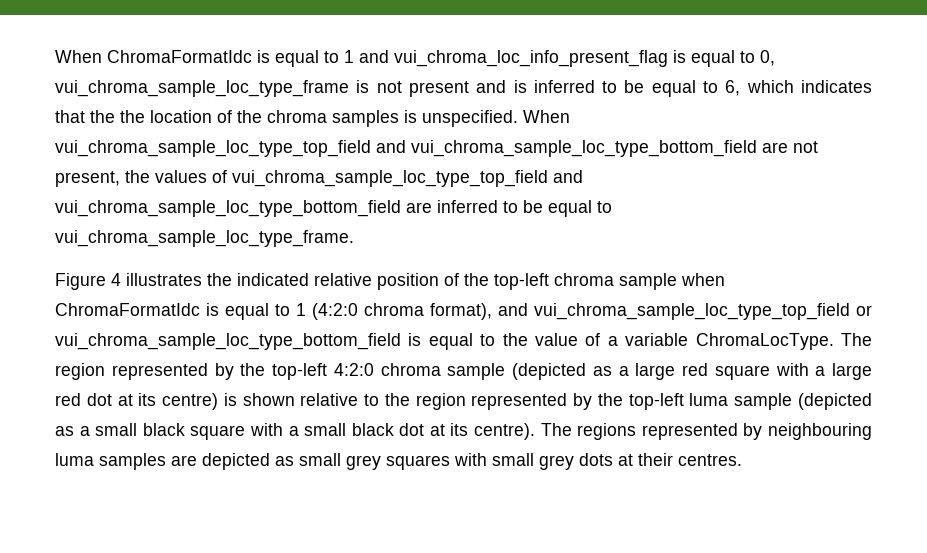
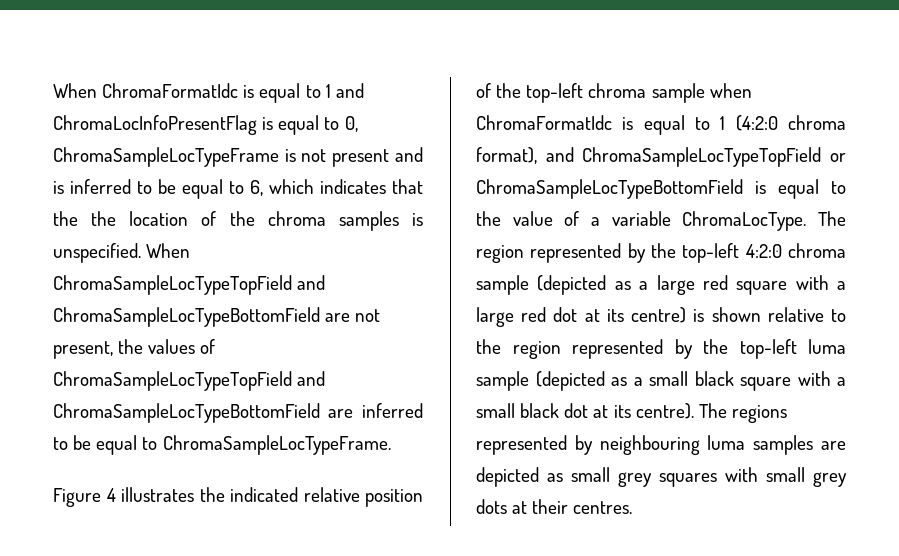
[394,50,668,67] vui_chroma_loc_info_present_flag -> [53,115,257,135] ChromaLocInfoPresentFlag
[55,80,349,97] vui_chroma_sample_loc_type_frame -> [53,147,279,167] ChromaSampleLocTypeFrame
[55,140,757,157] vui_chroma_sample_loc_type_top_field and vui_chroma_sample_loc_type_bottom_field -> [53,275,326,295] [53,307,320,327] ChromaSampleLocTypeTopField and ChromaSampleLocTypeBottomField
[232,170,583,187] [55,200,401,217] vui_chroma_sample_loc_type_top_field and vui_chroma_sample_loc_type_bottom_field -> [53,371,326,391] [53,403,320,423] ChromaSampleLocTypeTopField and ChromaSampleLocTypeBottomField
[55,230,354,247] vui_chroma_sample_loc_type_frame. -> [162,435,392,455] ChromaSampleLocTypeFrame.
[534,303,872,320] [55,333,401,350] vui_chroma_sample_loc_type_top_field or vui_chroma_sample_loc_type_bottom_field -> [582,147,846,167] [476,179,743,199] ChromaSampleLocTypeTopField or ChromaSampleLocTypeBottomField

